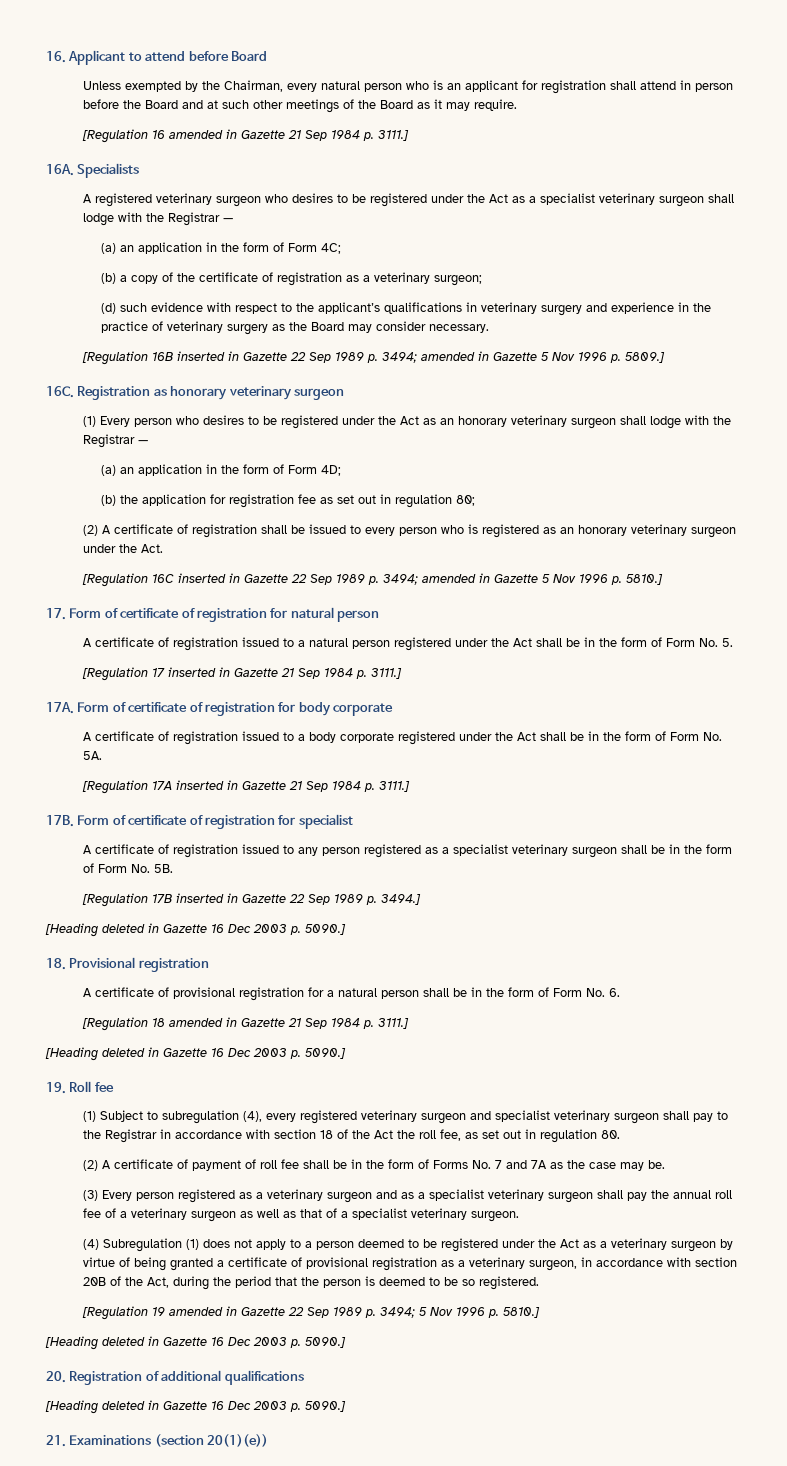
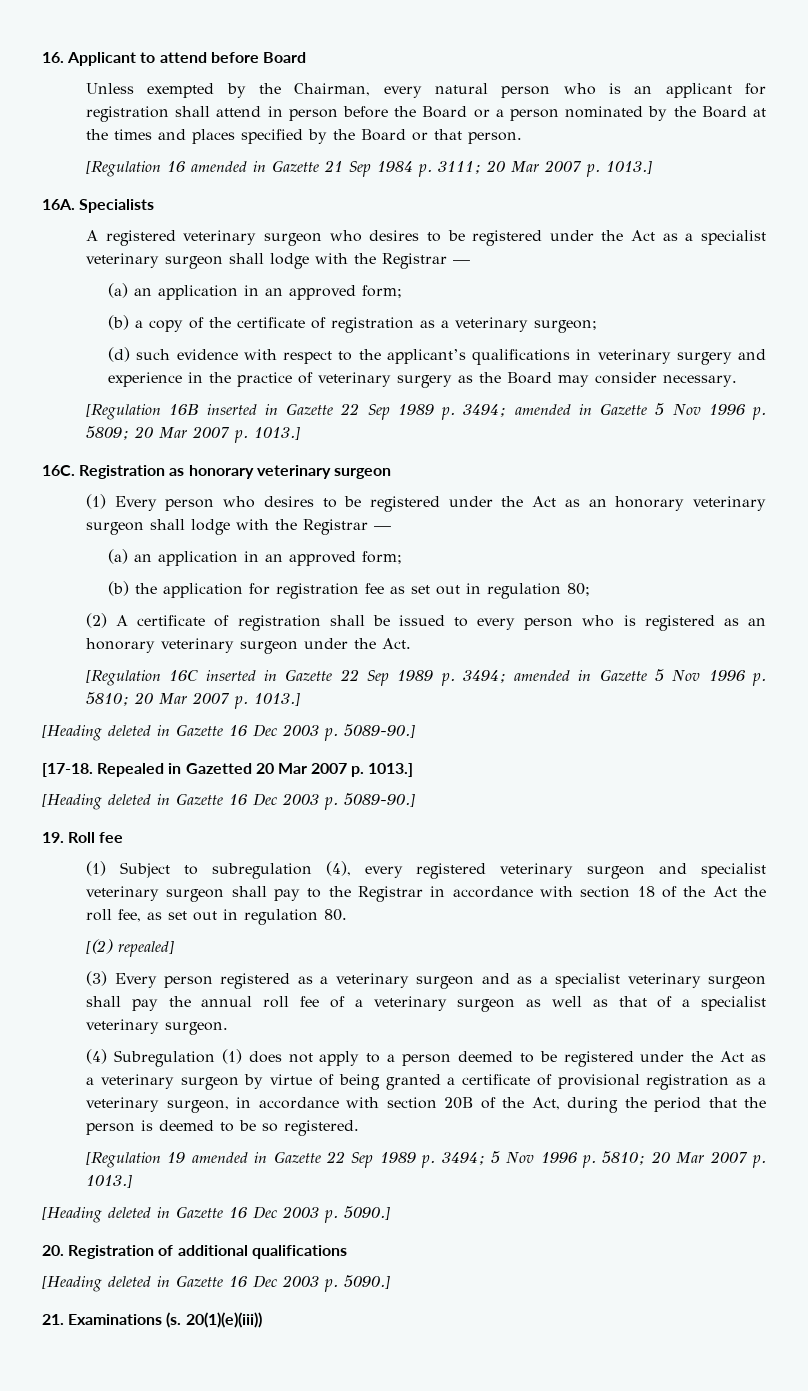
[181,99,517,113] and at such other meetings of the Board as it may require. -> [473,106,767,121] [86,129,523,144] or a person nominated by the Board at the times and places specified by the Board or that person.
[377,130,409,141] 3111.] -> [438,160,653,177] 3111; 20 Mar 2007 p. 1013.]
[221,242,342,254] the form of Form 4C; -> [265,285,403,300] an approved form;
[624,352,665,363] 5809.] -> [86,426,301,443] 5809; 20 Mar 2007 p. 1013.]
[221,464,342,476] the form of Form 4D; -> [265,551,403,566] an approved form;
[625,574,663,585] [46,607,379,622] [82,637,733,651] [81,667,402,681] [46,702,393,716] [82,731,722,745] [82,751,102,760] [81,780,410,794] [46,814,353,829] [82,844,732,858] [82,863,173,873] [81,893,421,907] [45,923,346,937] [46,957,209,972] [82,987,620,1001] [81,1017,409,1031] [45,1047,346,1061] 5810.] // 17. Form of certificate of registration for natural person // A certificate of registration issued to a natural person registered under the Act shall be in the form of Form No. 5. // [Regulation 17 inserted in Gazette 21 Sep 1984 p. 3111.] // 17A. Form of certificate of registration for body corporate // A certificate of registration issued to a body corporate registered under the Act shall be in the form of Form No. 5A. // [Regulation 17A inserted in Gazette 21 Sep 1984 p. 3111.] // 17B. Form of certificate of registration for specialist // A certificate of registration issued to any person registered as a specialist veterinary surgeon shall be in the form of Form No. 5B. // [Regulation 17B inserted in Gazette 22 Sep 1989 p. 3494.] // [Heading deleted in Gazette 16 Dec 2003 p. 5090.] // 18. Provisional registration // A certificate of provisional registration for a natural person shall be in the form of Form No. 6. // [Regulation 18 amended in Gazette 21 Sep 1984 p. 3111.] // [Heading deleted in Gazette 16 Dec 2003 p. 5090.] -> [86,692,301,709] [42,724,415,741] [42,763,414,777] [42,793,415,810] 5810; 20 Mar 2007 p. 1013.] // [Heading deleted in Gazette 16 Dec 2003 p. 5089-90.] // [17-18. Repealed in Gazetted 20 Mar 2007 p. 1013.] // [Heading deleted in Gazette 16 Dec 2003 p. 5089-90.]
[82,1159,665,1171] (2) A certificate of payment of roll fee shall be in the form of Forms No. 7 and 7A as the case may be. -> [86,939,175,957] [(2) repealed]
[502,1307,540,1318] 5810.] -> [602,1151,766,1168] [86,1174,133,1188] 5810; 20 Mar 2007 p. 1013.]
[154,1434,269,1447] (section 20(1)(e)) -> [166,1312,262,1328] (s. 20(1)(e)(iii))

